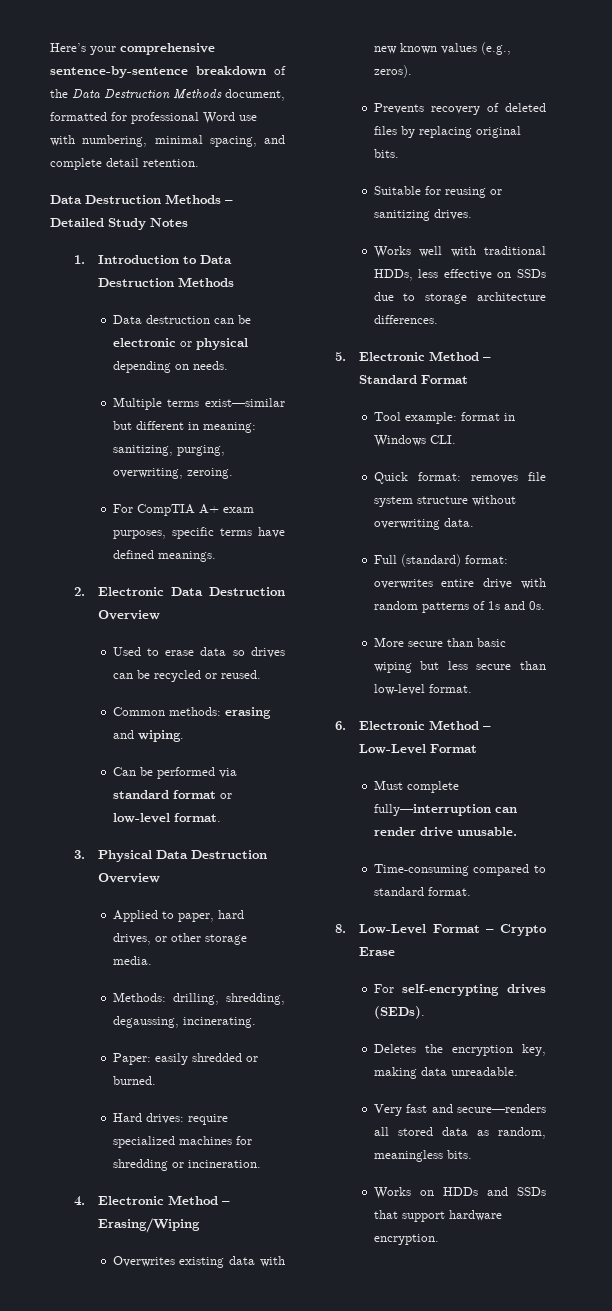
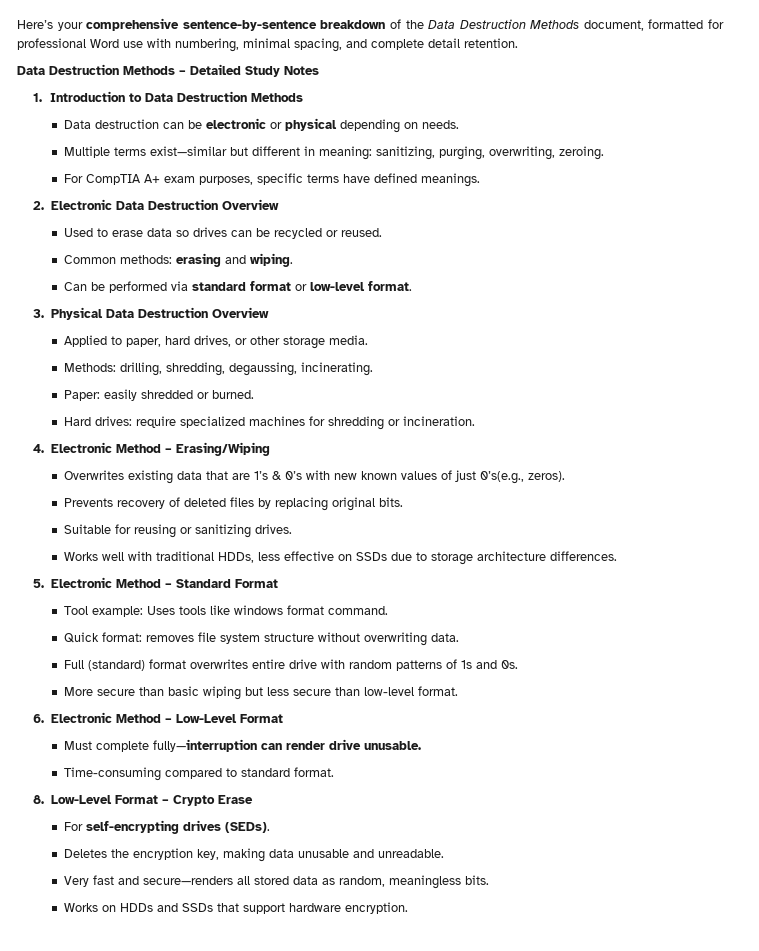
(256, 1260) none -> [206,471,303,480] that are 1’s & 0’s
[480,42,511,55] (e.g., -> [441,470,525,484] of just 0’s(e.g.,
[460,412,515,421] [373,435,456,447] format in Windows CLI. -> [147,605,389,615] Uses tools like windows format command.
[464,555,508,564] format: -> [149,659,187,669] format
(447, 1071) none -> [298,849,375,858] unusable and

